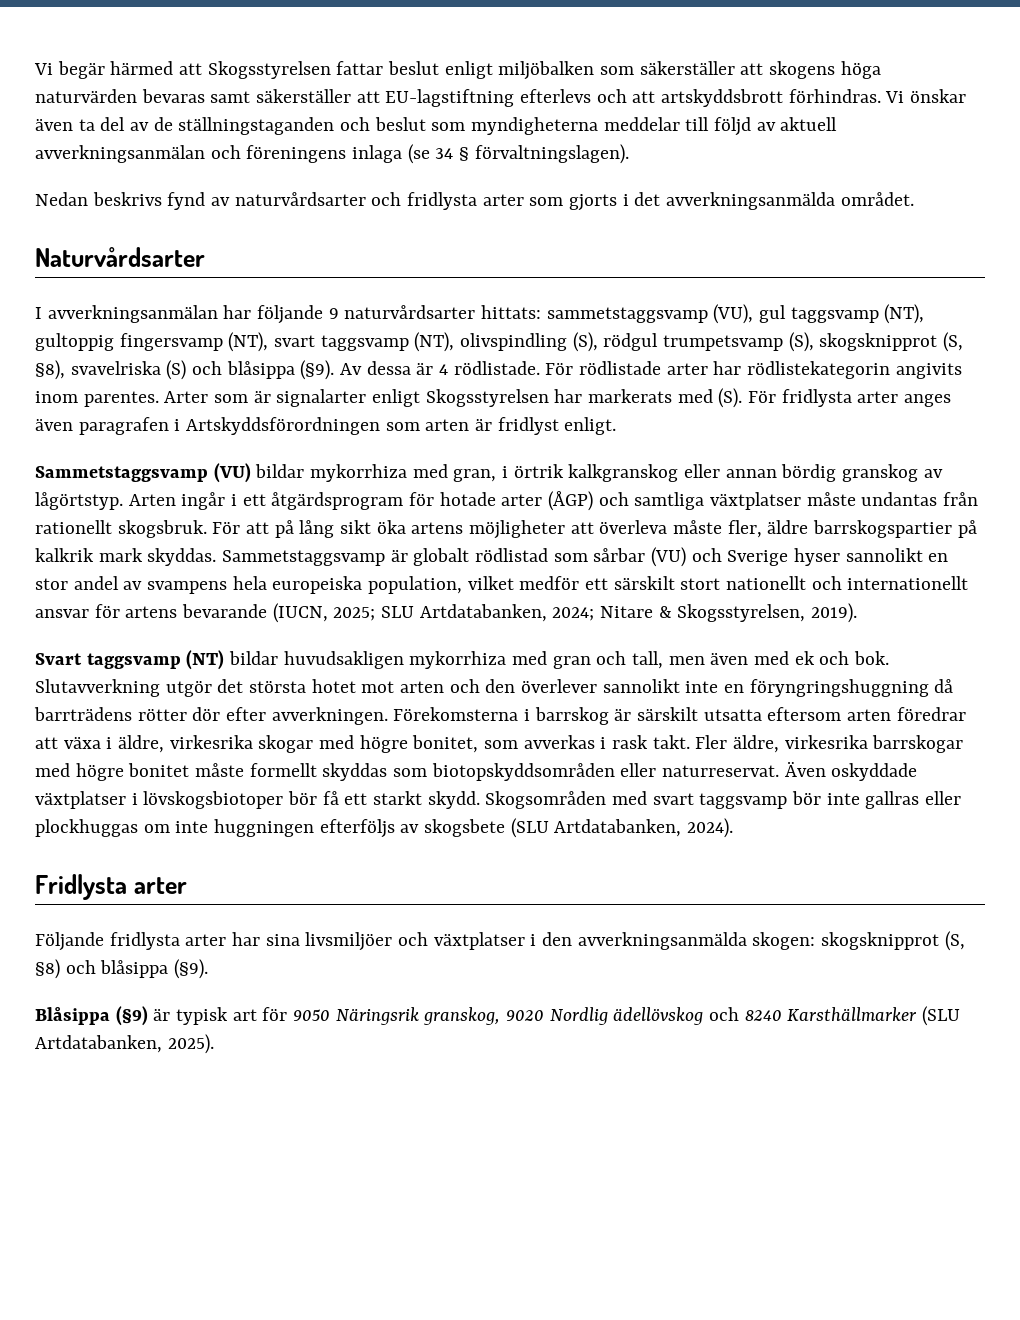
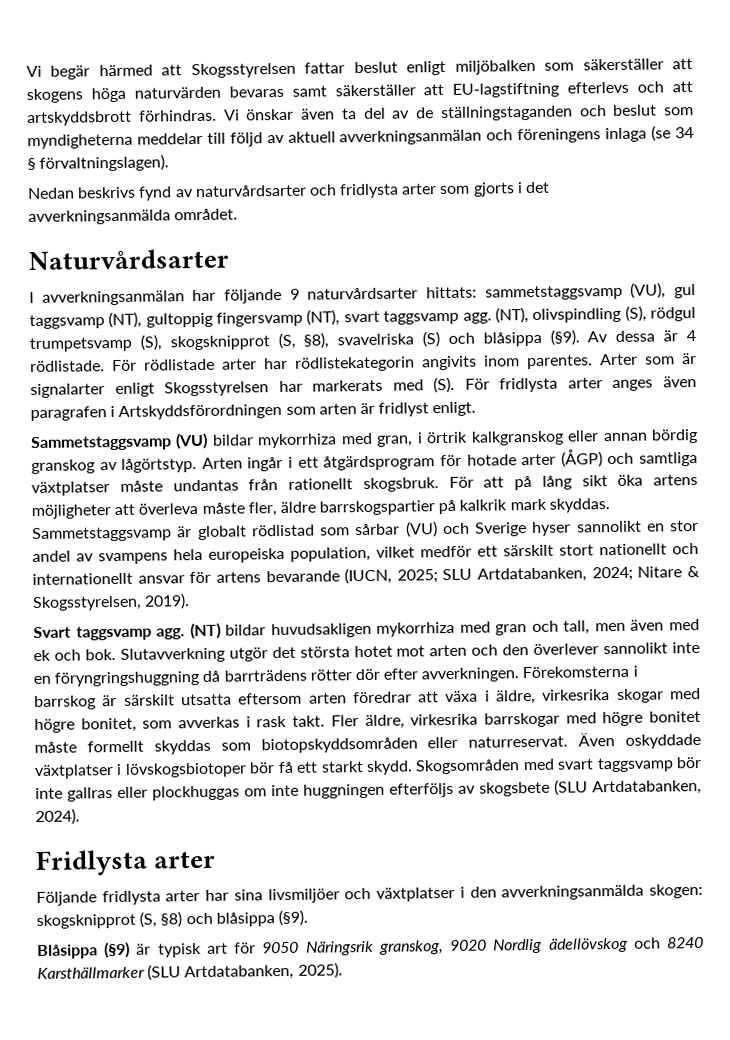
(409, 343) none -> [462,312,492,324] agg.
(181, 661) none -> [156,628,186,640] agg.

